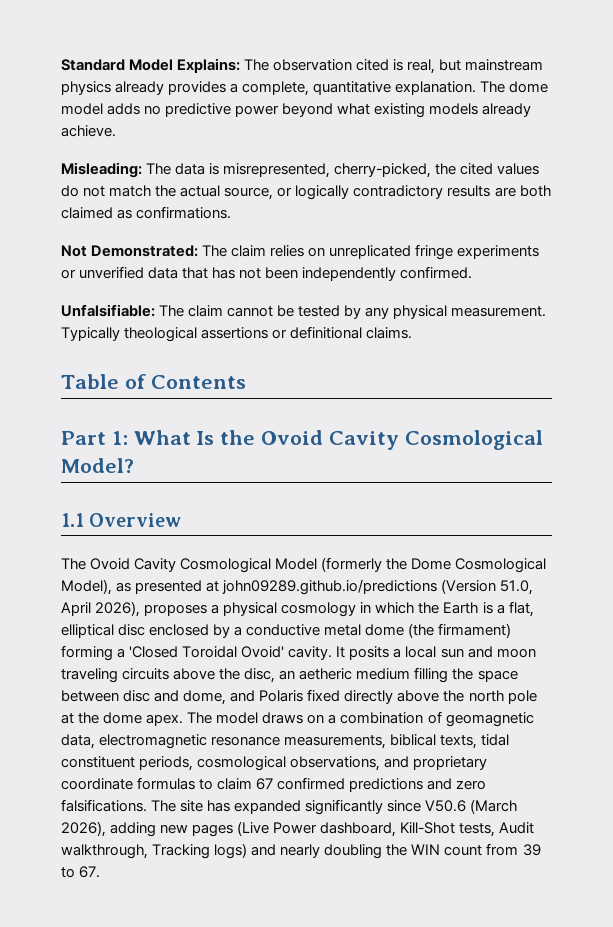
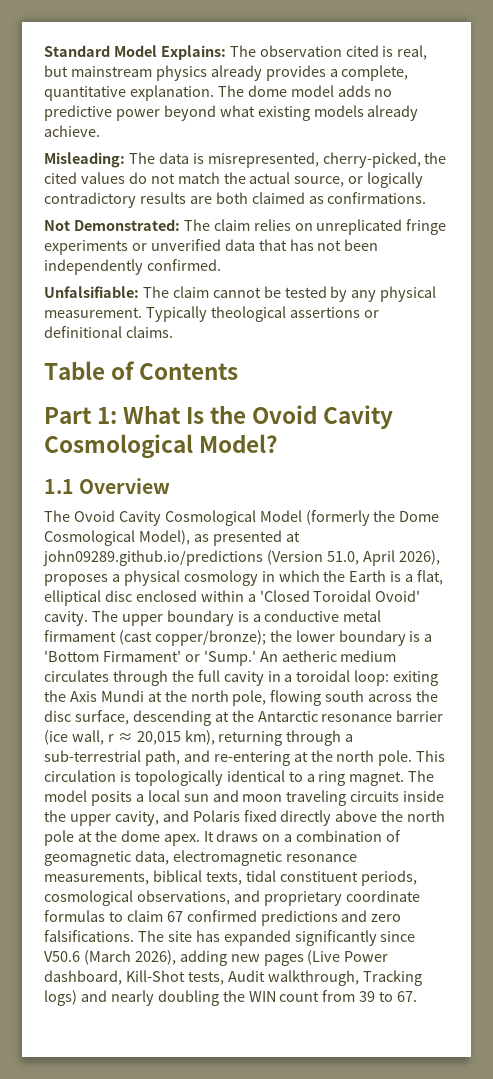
[213,623,512,638] [61,645,113,661] by a conductive metal dome (the firmament) forming -> [200,590,244,602] within
[336,646,346,658] It -> [91,610,382,626] [44,630,433,646] [44,650,397,666] [44,670,439,686] [44,690,439,706] [44,710,444,726] [44,730,354,746] [44,750,446,766] [44,770,435,786] [44,790,87,802] The upper boundary is a conductive metal firmament (cast copper/bronze); the lower boundary is a 'Bottom Firmament' or 'Sump.' An aetheric medium circulates through the full cavity in a toroidal loop: exiting the Axis Mundi at the north pole, flowing south across the disc surface, descending at the Antarctic resonance barrier (ice wall, r ≈ 20,015 km), returning through a sub-terrestrial path, and re-entering at the north pole. This circulation is topologically identical to a ring magnet. The model
[173,667,518,683] [61,690,227,705] above the disc, an aetheric medium filling the space between disc and dome, -> [403,790,445,802] [44,810,159,826] inside the upper cavity,
[187,712,259,724] The model -> [203,831,214,842] It

